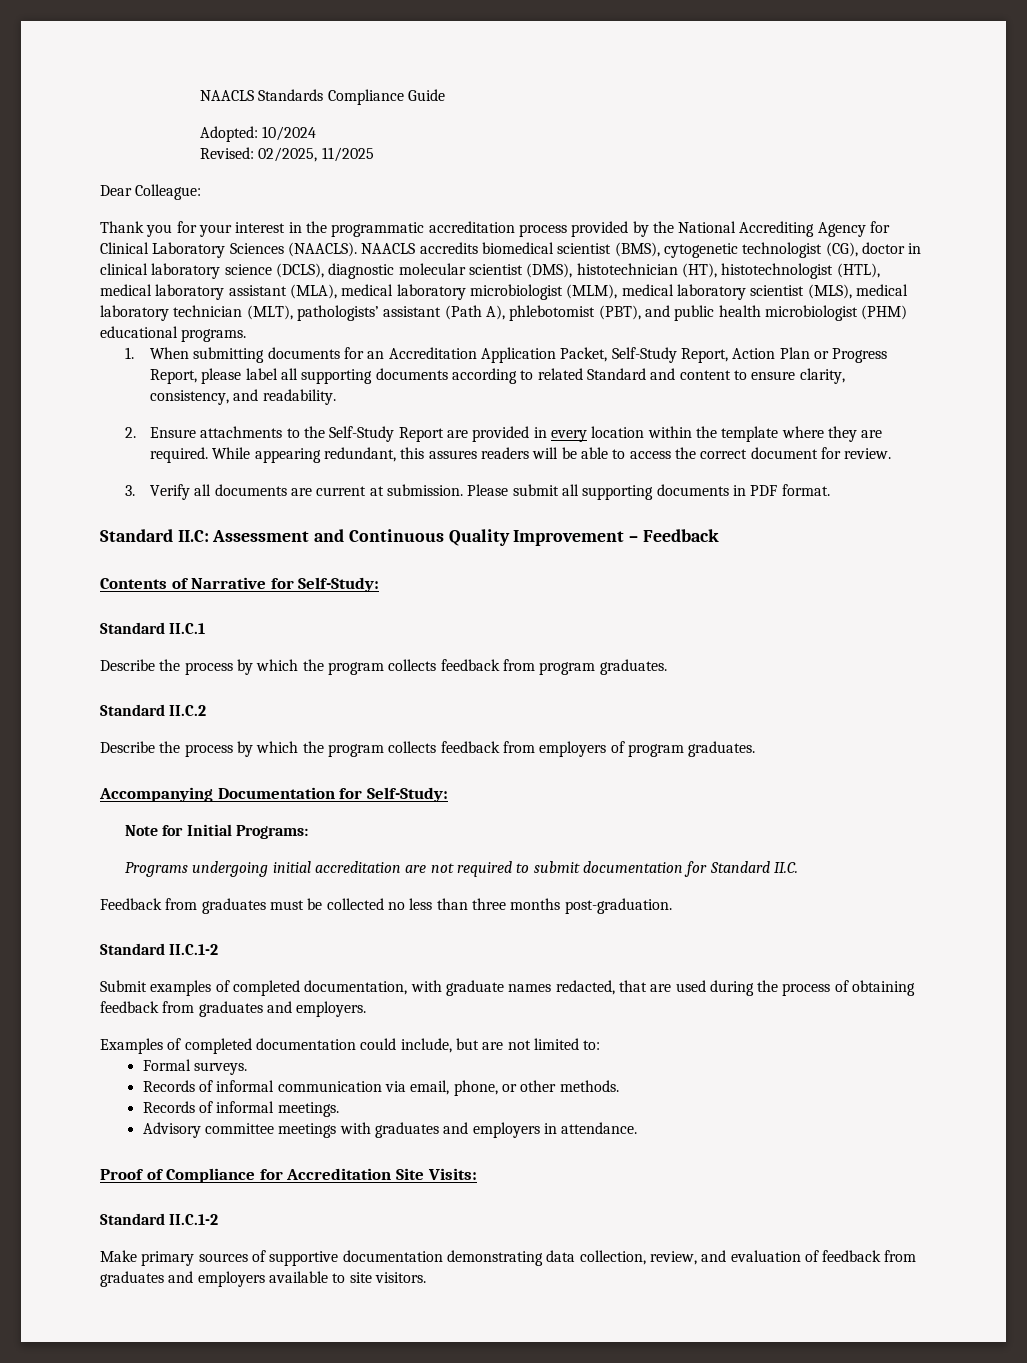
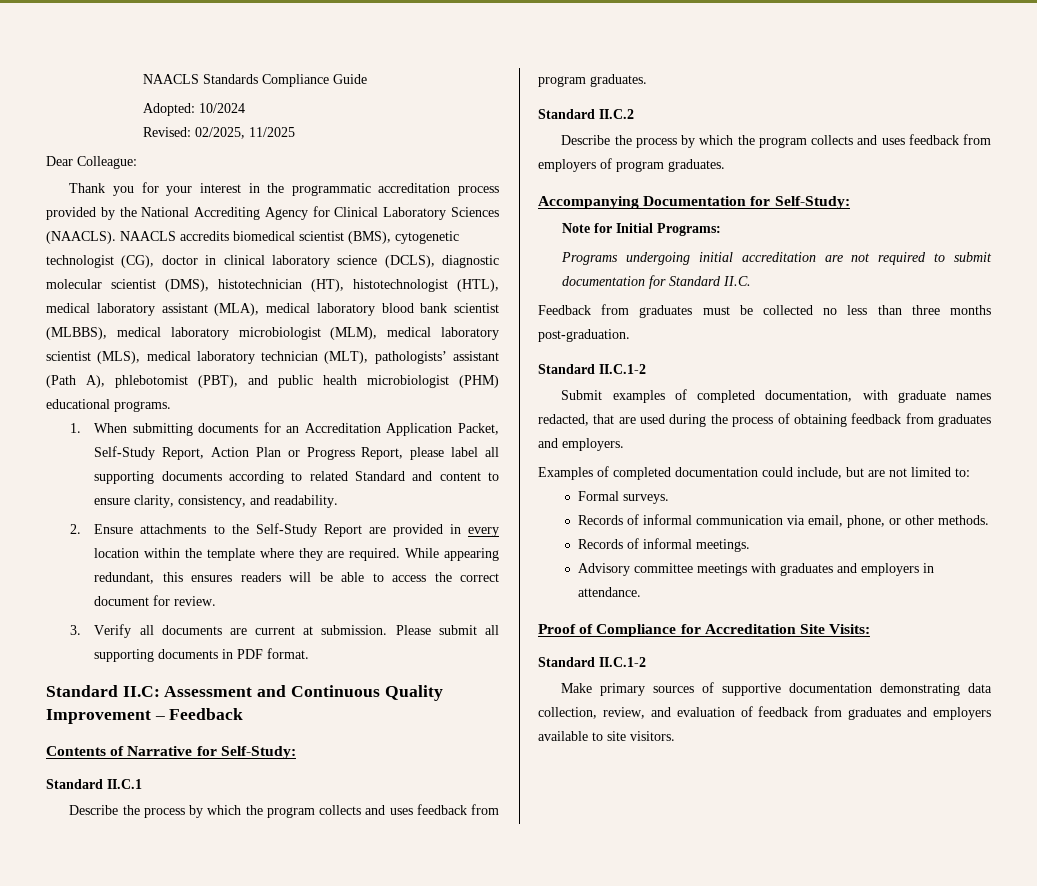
(466, 292) none -> [381,303,499,313] [46,327,229,340] blood bank scientist (MLBBS), medical laboratory
[428,450,477,459] assures -> [191,575,233,582] ensures
(437, 665) none -> [365,805,413,815] and uses
(437, 747) none -> [857,135,905,145] and uses

